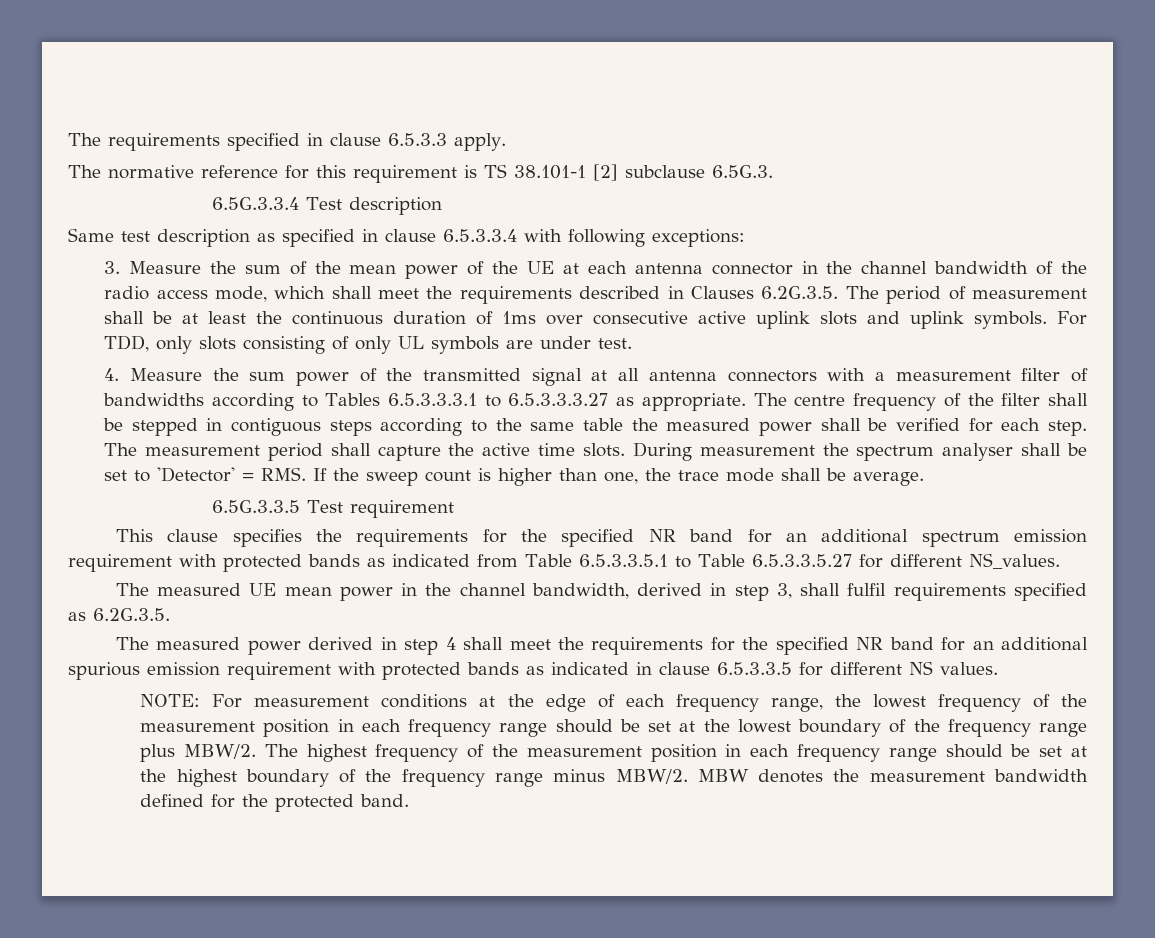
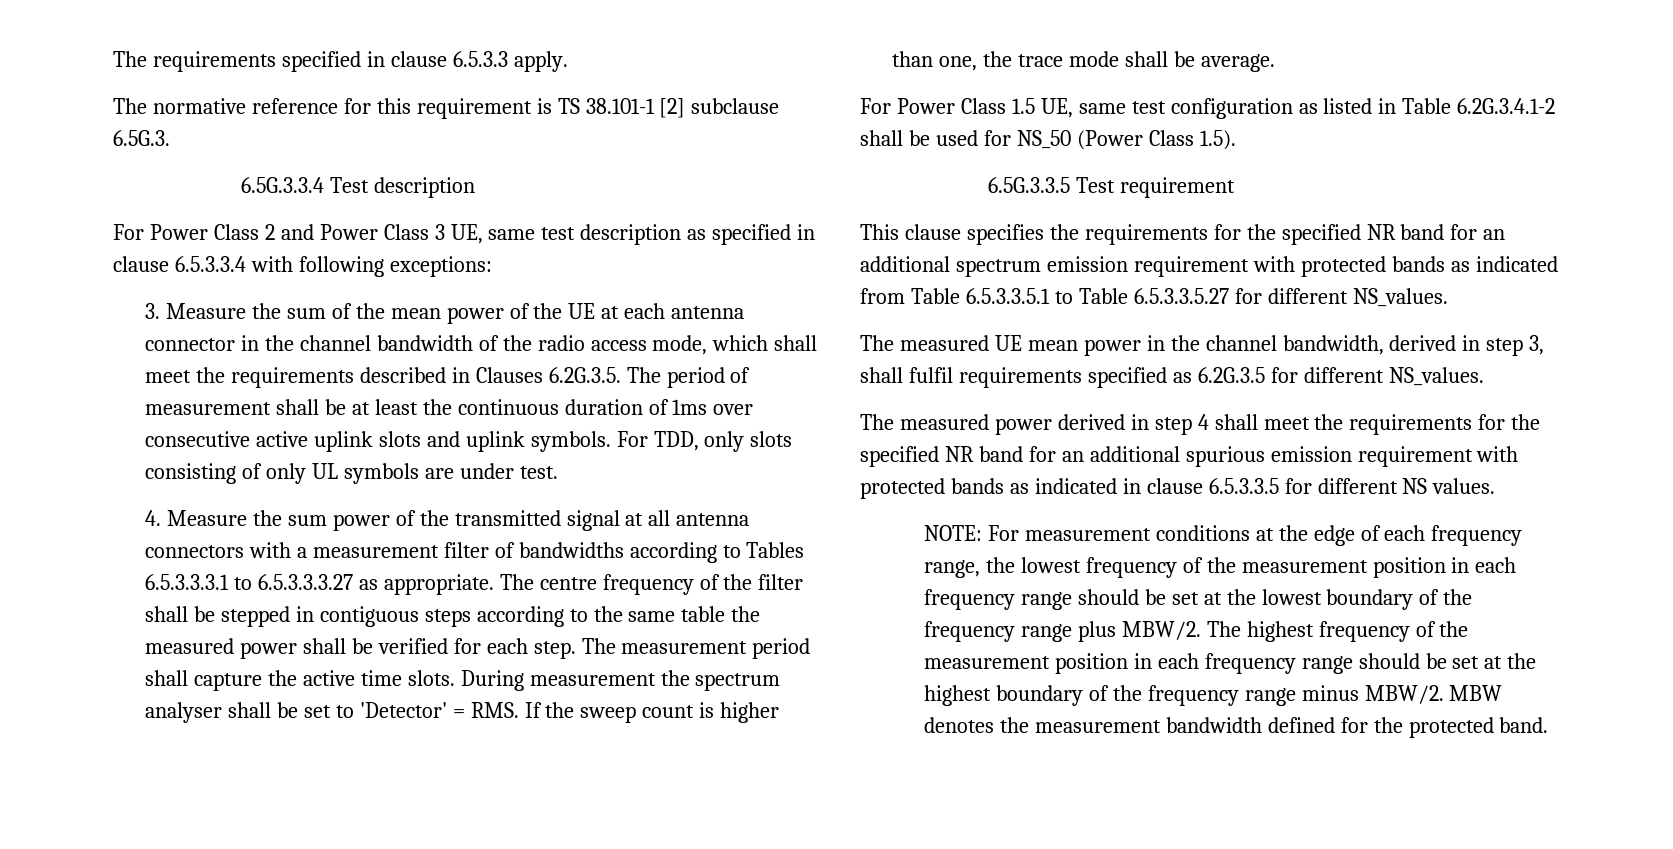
[68,228,114,242] Same -> [113,224,536,244] For Power Class 2 and Power Class 3 UE, same
(925, 479) none -> [860,98,1556,119] [860,130,1236,150] // For Power Class 1.5 UE, same test configuration as listed in Table 6.2G.3.4.1-2 shall be used for NS_50 (Power Class 1.5).
[93,608,170,621] 6.2G.3.5. -> [1197,367,1484,386] 6.2G.3.5 for different NS_values.

